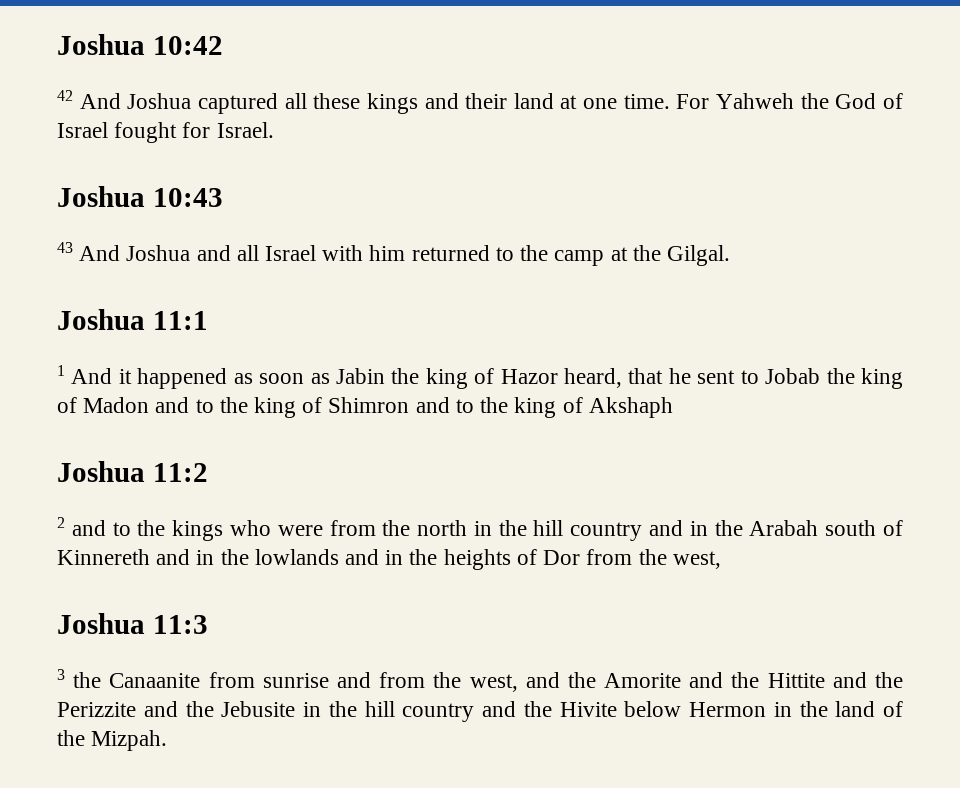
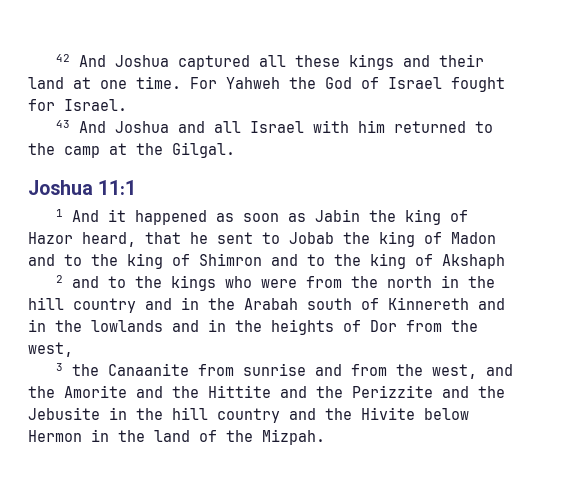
[57,34,223,55] Joshua 10:42 // -> (56, 58) none
[57,186,223,207] // Joshua 10:43 -> (127, 105) none
[57,461,208,482] // Joshua 11:2 -> (505, 261) none
[57,613,208,634] // Joshua 11:3 -> (73, 349) none

